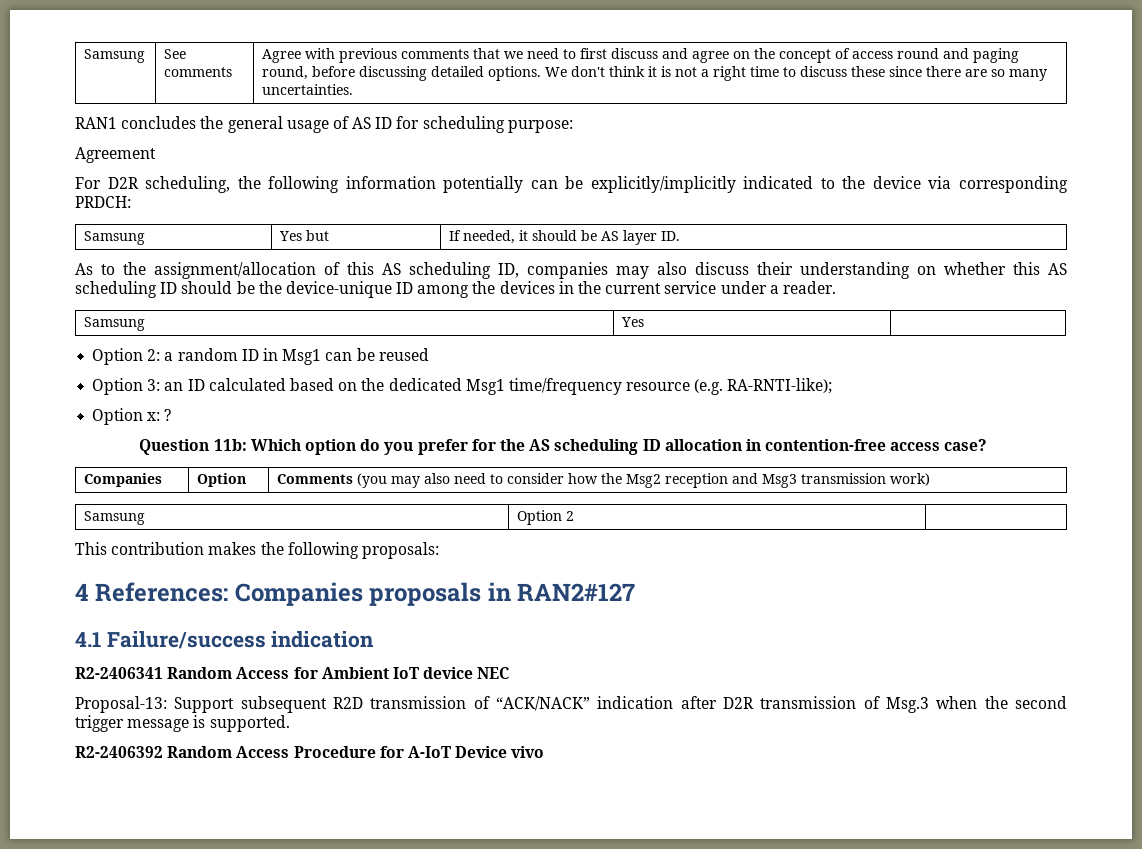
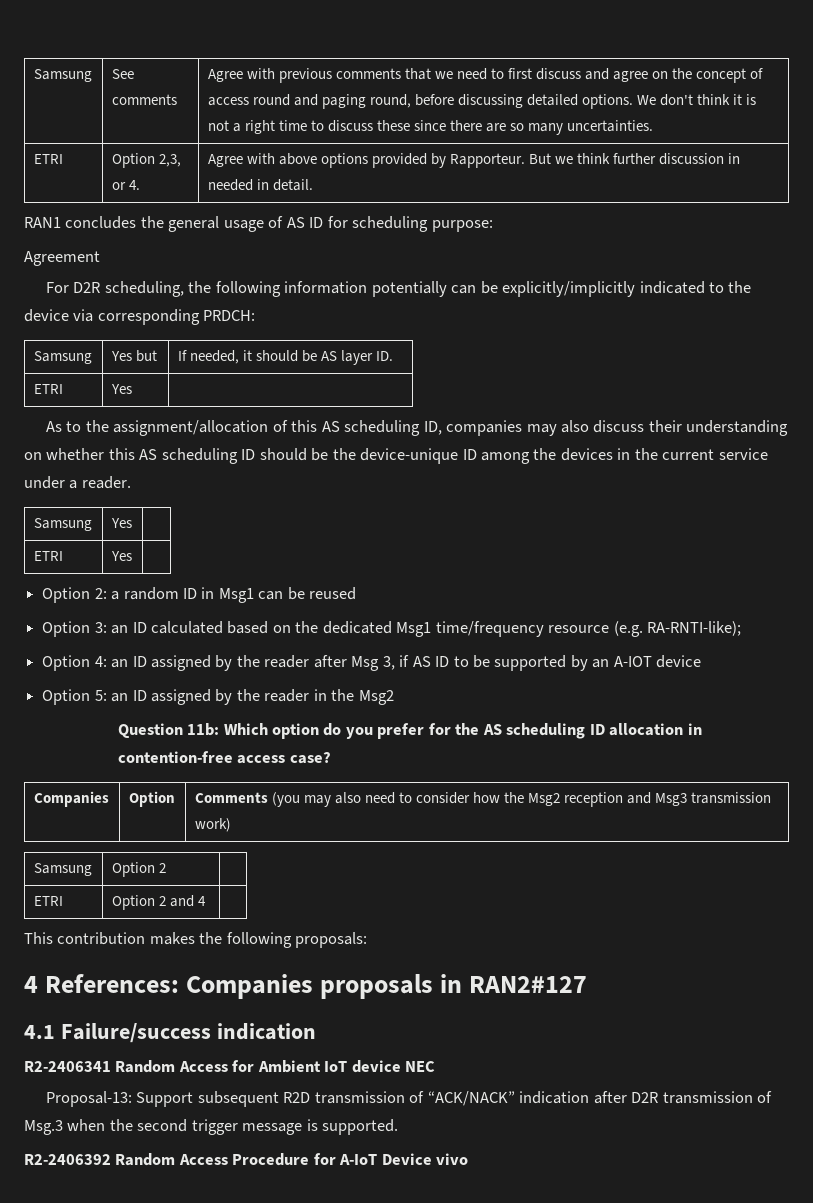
(354, 89) none -> [33,154,63,164] [111,153,181,168] [111,180,140,190] [207,153,741,168] [207,179,313,191] // ETRI | Option 2,3, or 4. | Agree with above options provided by Rapporteur. But we think further discussion in needed in detail.
(681, 236) none -> [33,384,63,394] [110,384,132,394] // ETRI | Yes |
(645, 322) none -> [33,551,63,561] [110,551,132,561] // ETRI | Yes |
[147,409,172,421] x: ? -> [94,655,702,671] [42,689,394,705] 4: an ID assigned by the reader after Msg 3, if AS ID to be supported by an A-IOT device // Option 5: an ID assigned by the reader in the Msg2
(575, 516) none -> [33,896,63,906] [111,895,206,910] // ETRI | Option 2 and 4 |

